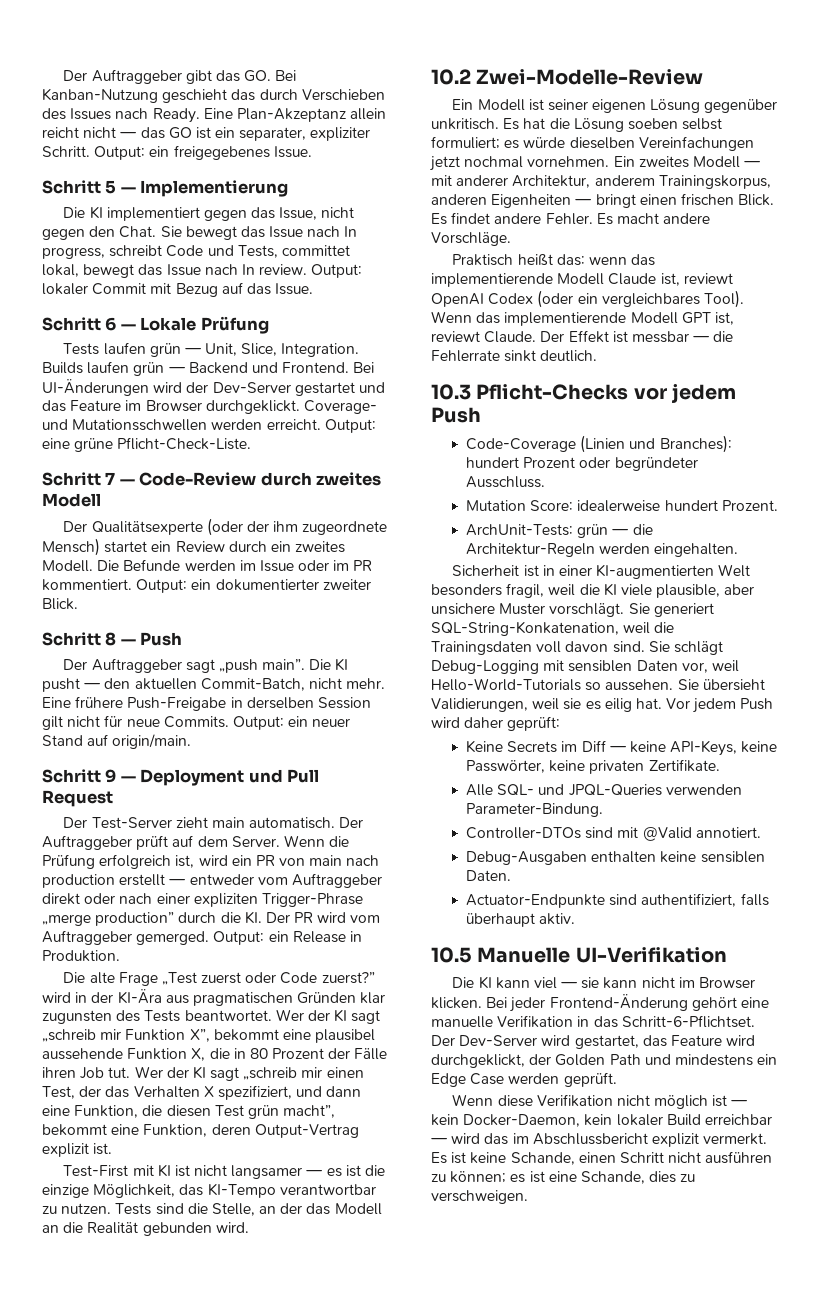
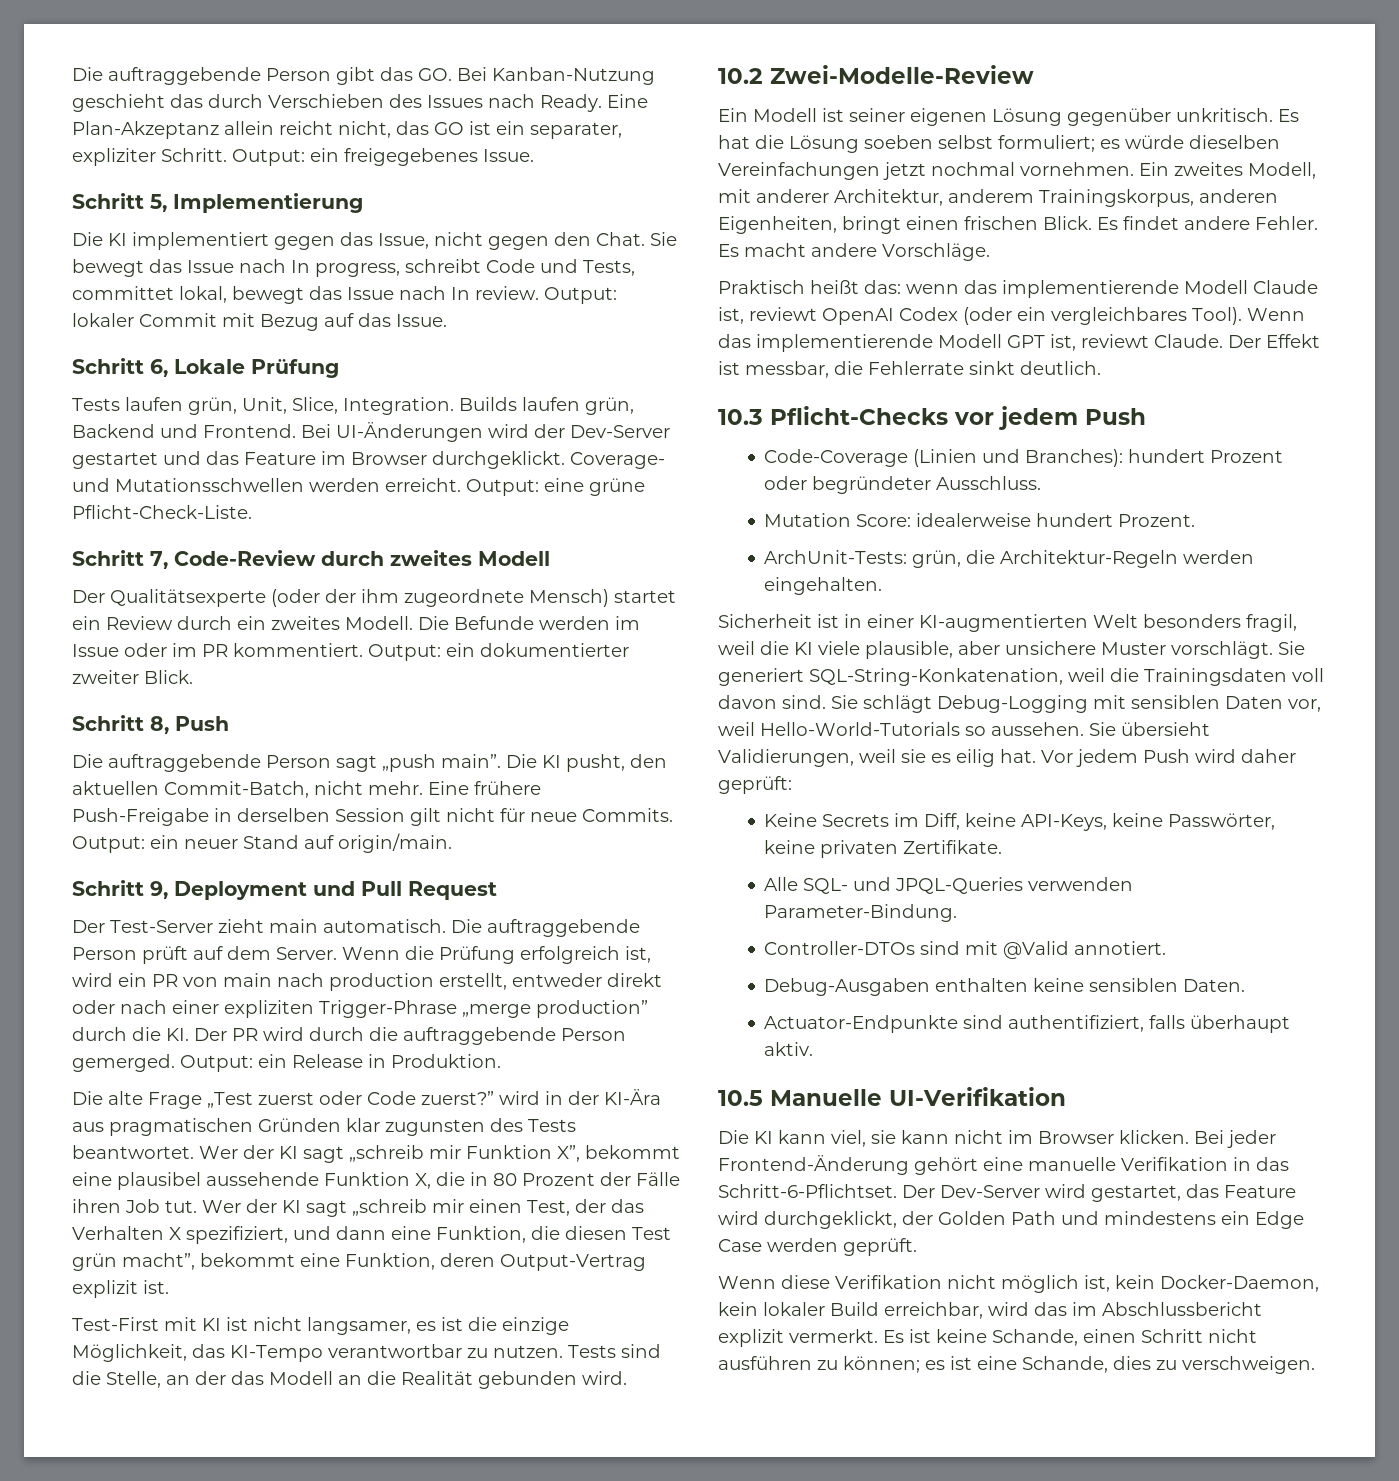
[63,69,182,84] Der Auftraggeber -> [72,67,331,85] Die auftraggebende Person
[83,127,137,138] nicht — -> [338,121,391,138] nicht,
[105,180,136,194] 5 — -> [150,194,167,212] 5,
[105,317,136,331] 6 — -> [150,359,168,377] 6,
[149,343,201,357] grün — -> [188,397,237,415] grün,
[133,362,185,376] grün — -> [585,397,634,415] grün,
[105,472,135,485] 7 — -> [150,551,168,569] 7,
[105,632,183,646] [63,658,182,673] 8 — Push // Der Auftraggeber -> [150,716,229,734] [72,754,331,772] 8, Push // Die auftraggebende Person
[42,678,101,692] pusht — -> [566,754,625,772] pusht,
[105,769,136,783] 9 — -> [150,881,168,899] 9,
[339,817,364,828] [42,835,132,850] Der Auftraggeber -> [451,919,640,937] [72,947,137,960] Die auftraggebende Person
[119,873,382,888] erstellt — entweder vom Auftraggeber -> [439,973,602,990] erstellt, entweder
[350,915,381,923] [42,930,132,945] vom Auftraggeber -> [309,1027,626,1045] durch die auftraggebende Person
[231,1165,323,1179] langsamer — -> [307,1317,411,1335] langsamer,
[692,156,761,168] Modell — -> [1248,162,1316,179] Modell,
[491,194,592,208] Eigenheiten — -> [718,216,837,234] Eigenheiten,
[631,331,710,343] messbar — -> [745,361,829,378] messbar,
[577,524,629,538] grün — -> [912,550,962,568] grün,
[581,740,626,752] Diff — -> [924,813,961,830] Diff,
[533,977,578,989] viel — -> [831,1130,866,1147] viel,
[712,1095,748,1107] ist — -> [1084,1275,1110,1292] ist,
[704,1114,772,1125] [431,1138,447,1144] erreichbar — -> [884,1302,983,1319] erreichbar,

